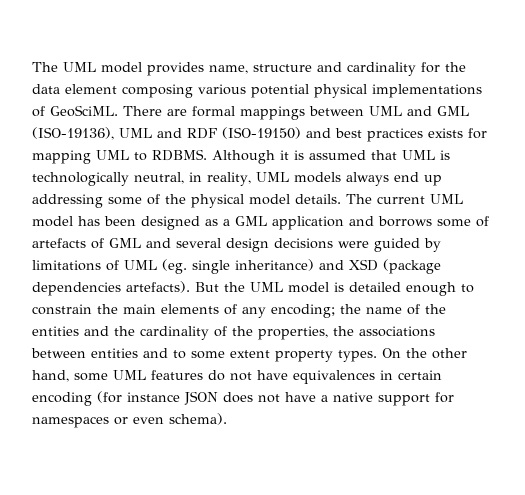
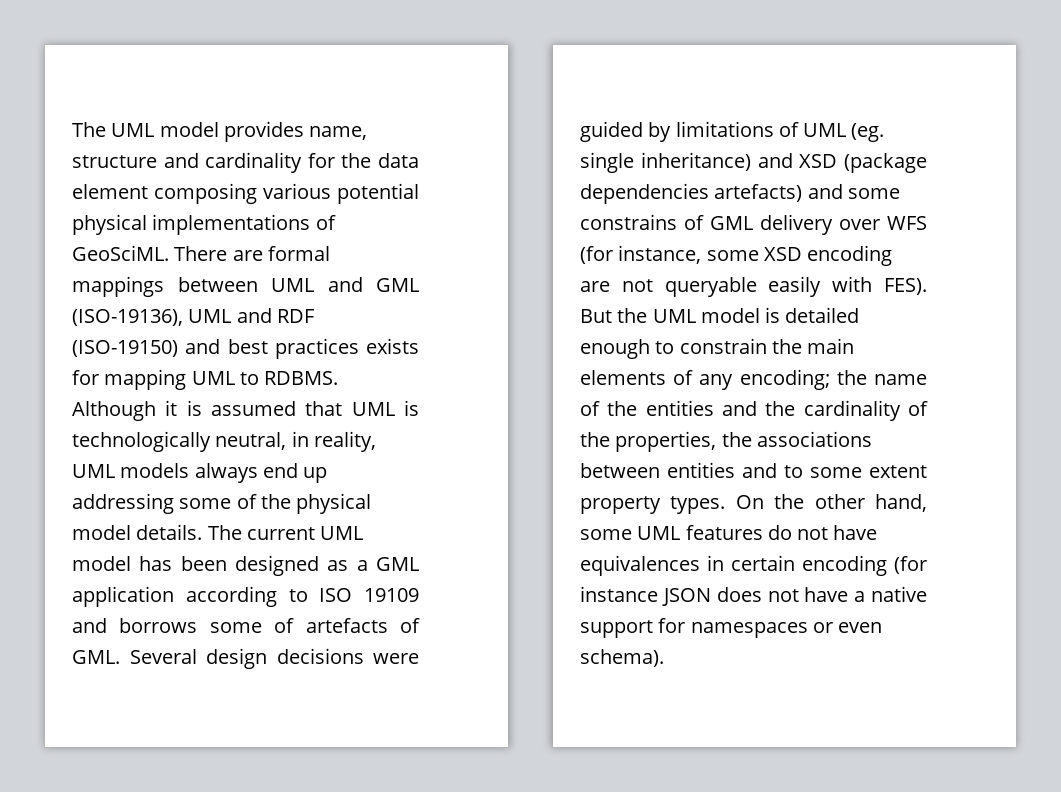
(344, 223) none -> [185,586,419,607] according to ISO 19109
[109,238,221,248] GML and several -> [72,649,197,664] GML. Several
[126,281,190,293] artefacts). -> [714,184,900,202] [580,214,927,235] [580,245,893,266] [580,276,927,297] artefacts) and some constrains of GML delivery over WFS (for instance, some XSD encoding are not queryable easily with FES).

